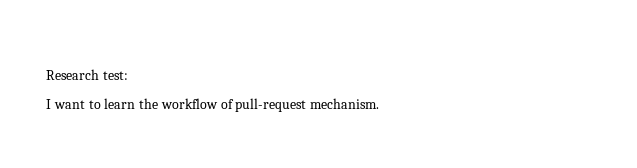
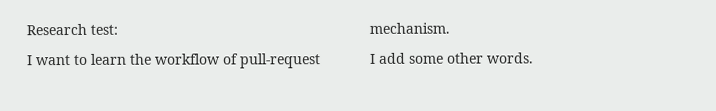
(380, 103) none -> [369,52,534,64] // I add some other words.

